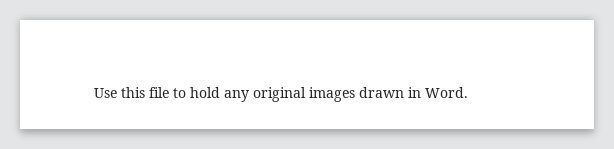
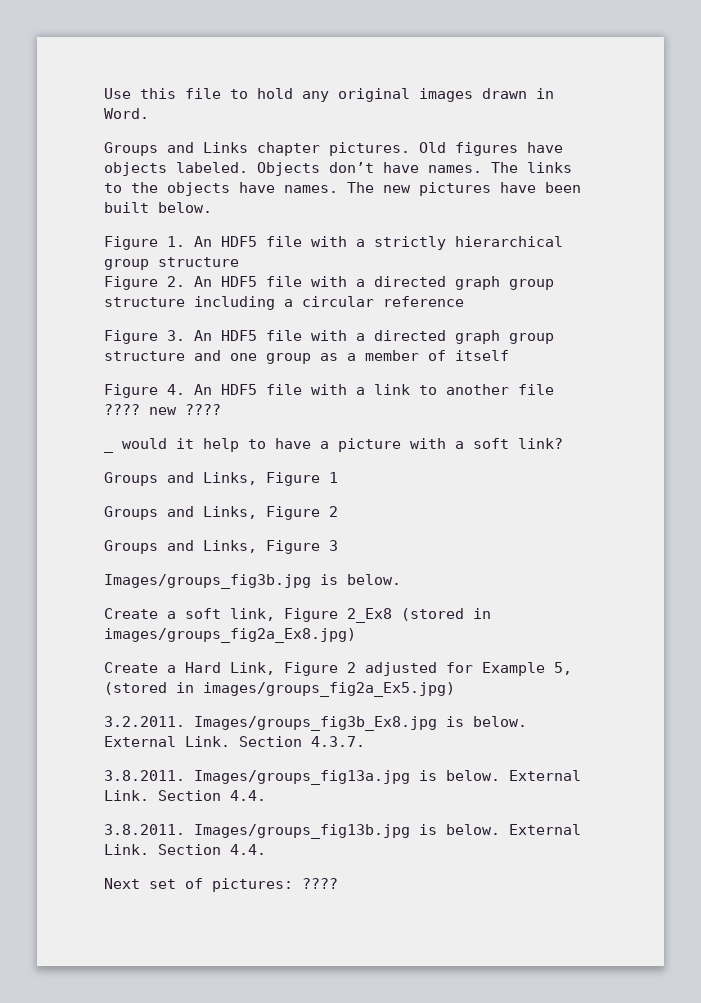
(468, 92) none -> [104,142,563,156] [104,162,572,176] [104,182,581,196] [104,202,212,213] [104,236,563,250] [104,257,239,270] [104,276,554,290] [104,296,464,310] [104,330,554,344] [104,350,509,364] [104,384,554,398] [104,404,221,415] [104,449,114,453] [122,438,563,452] [104,472,338,486] [104,506,338,520] [104,540,338,554] [104,574,401,589] [104,608,491,623] [104,628,356,643] [104,662,572,676] [104,682,455,697] [104,716,527,731] [104,736,365,747] [104,770,581,785] [104,790,266,801] [104,824,581,839] [104,844,266,855] [104,878,338,892] // Groups and Links chapter pictures. Old figures have objects labeled. Objects don’t have names. The links to the objects have names. The new pictures have been built below. // Figure 1. An HDF5 file with a strictly hierarchical group structure // Figure 2. An HDF5 file with a directed graph group structure including a circular reference // Figure 3. An HDF5 file with a directed graph group structure and one group as a member of itself // Figure 4. An HDF5 file with a link to another file ???? new ???? // _ would it help to have a picture with a soft link? // Groups and Links, Figure 1 // Groups and Links, Figure 2 // Groups and Links, Figure 3 // Images/groups_fig3b.jpg is below. // Create a soft link, Figure 2_Ex8 (stored in images/groups_fig2a_Ex8.jpg) // Create a Hard Link, Figure 2 adjusted for Example 5, (stored in images/groups_fig2a_Ex5.jpg) // 3.2.2011. Images/groups_fig3b_Ex8.jpg is below. External Link. Section 4.3.7. // 3.8.2011. Images/groups_fig13a.jpg is below. External Link. Section 4.4. // 3.8.2011. Images/groups_fig13b.jpg is below. External Link. Section 4.4. // Next set of pictures: ????

